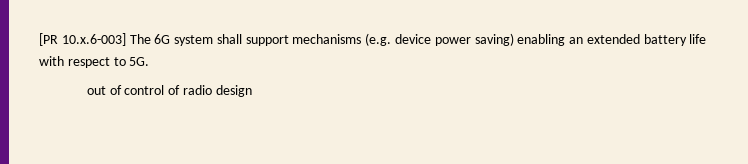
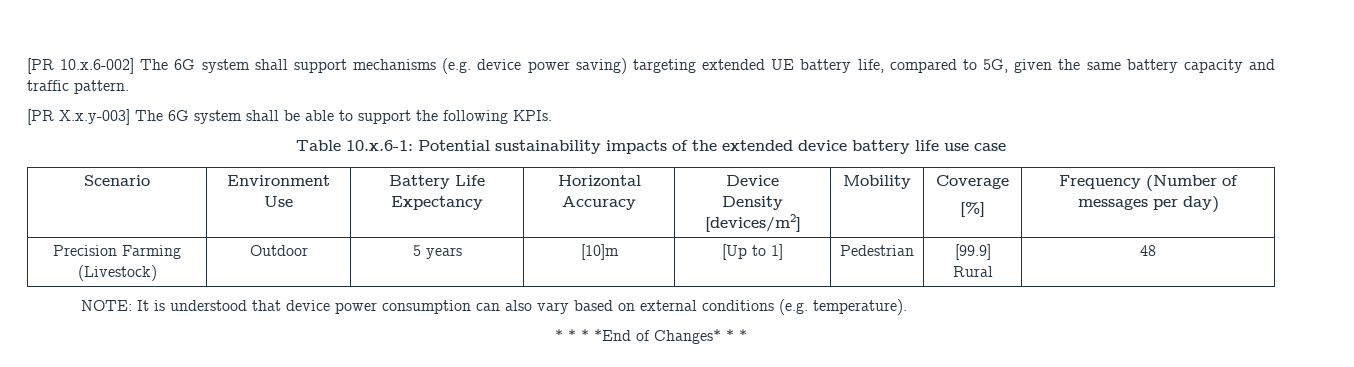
[39,33,126,46] [PR 10.x.6-003] -> [27,58,135,74] [PR 10.x.6-002]
[517,34,707,46] [39,56,150,68] [86,85,252,97] enabling an extended battery life with respect to 5G. // out of control of radio design -> [632,59,1276,73] [27,80,129,94] [27,109,552,125] [296,140,1006,154] [84,175,150,186] [226,175,330,186] [264,196,293,207] [389,175,485,189] [391,196,483,210] [557,175,641,187] [562,196,636,210] [726,175,779,186] [722,196,783,210] [704,214,801,232] [843,175,911,189] [936,175,1009,189] [960,202,985,217] [1059,175,1238,191] [1077,196,1219,213] [53,245,181,259] [77,265,157,281] [249,245,308,256] [412,245,462,259] [580,244,619,260] [722,244,783,260] [840,245,914,256] [954,244,991,260] [952,266,993,277] [1140,245,1156,256] [81,299,908,315] [555,329,747,344] targeting extended UE battery life, compared to 5G, given the same battery capacity and traffic pattern. // [PR X.x.y-003] The 6G system shall be able to support the following KPIs. // Table 10.x.6-1: Potential sustainability impacts of the extended device battery life use case // Scenario | Environment Use | Battery Life Expectancy | Horizontal Accuracy | Device // Density [devices/m2] | Mobility | Coverage // [%] | Frequency (Number of messages per day) // Precision Farming (Livestock) | Outdoor | 5 years | [10]m | [Up to 1] | Pedestrian | [99.9] Rural | 48 // NOTE: It is understood that device power consumption can also vary based on external conditions (e.g. temperature). // * * * *End of Changes* * *

